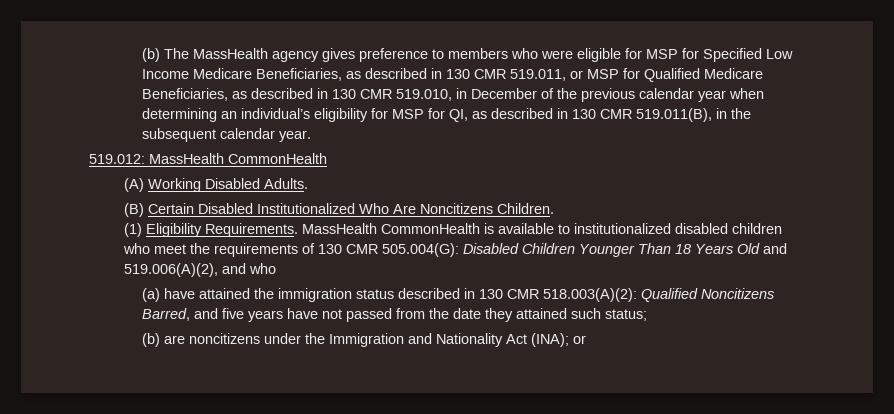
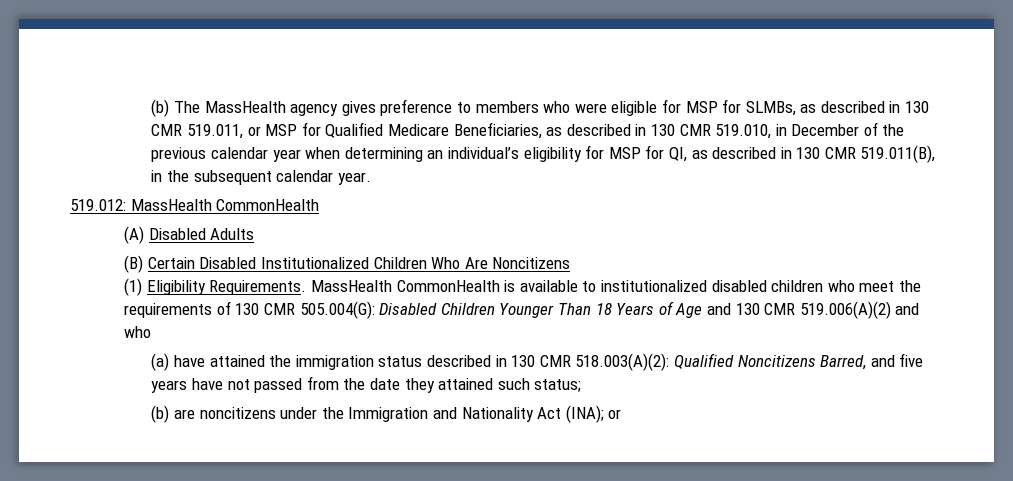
[703,48,794,62] [142,68,343,81] Specified Low Income Medicare Beneficiaries, -> [745,101,796,116] SLMBs,
[148,178,309,192] Working Disabled Adults. -> [148,228,255,240] Disabled Adults
(356, 208) none -> [373,257,427,269] Children
[497,203,555,214] Children. -> (571, 263) none
[737,243,788,254] [124,263,219,277] Old and 519.006(A)(2), -> [658,301,891,319] of Age and 130 CMR 519.006(A)(2)

